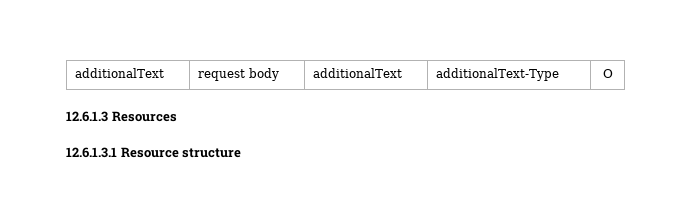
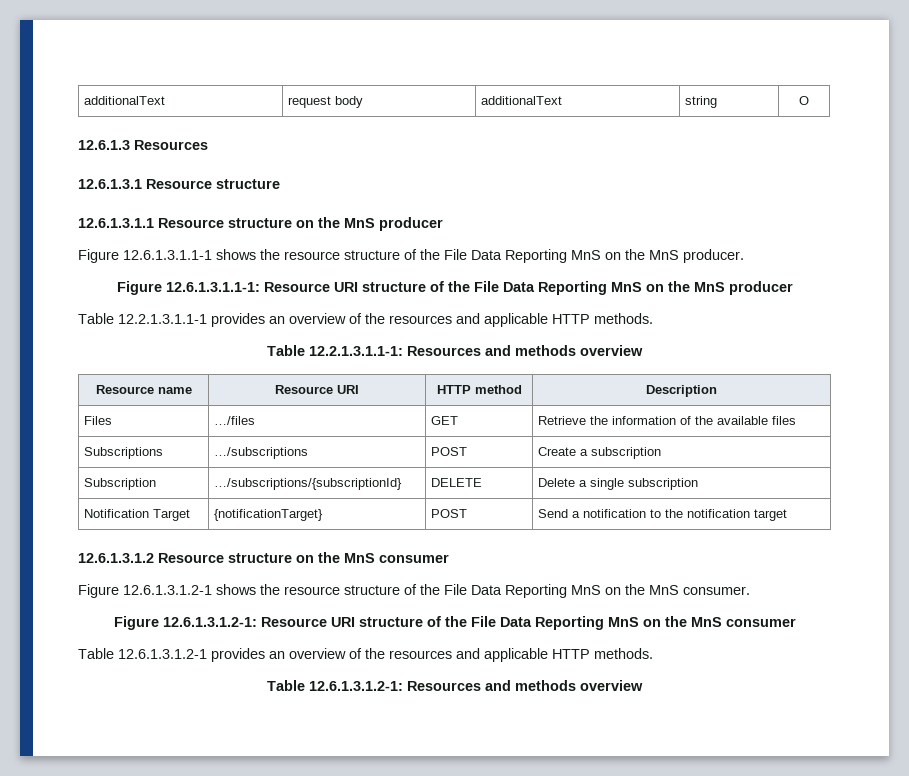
[436,68,560,81] additionalText-Type -> [685,96,718,108] string
(242, 153) none -> [78,217,443,231] [78,249,744,263] [116,281,793,295] [78,313,653,327] [267,345,643,356] [95,385,192,394] [275,385,359,394] [436,385,522,394] [646,385,717,397] [84,416,113,425] [214,416,256,425] [431,416,459,425] [538,416,797,425] [84,447,164,459] [214,447,309,459] [431,447,468,456] [538,447,662,459] [84,478,157,490] [214,478,403,490] [431,478,483,487] [538,478,699,490] [84,509,191,521] [214,509,324,521] [431,509,468,518] [538,509,788,521] [78,552,449,563] [78,584,750,598] [113,616,796,630] [78,648,653,662] [267,680,643,691] // 12.6.1.3.1.1 Resource structure on the MnS producer // Figure 12.6.1.3.1.1-1 shows the resource structure of the File Data Reporting MnS on the MnS producer. // Figure 12.6.1.3.1.1-1: Resource URI structure of the File Data Reporting MnS on the MnS producer // Table 12.2.1.3.1.1-1 provides an overview of the resources and applicable HTTP methods. // Table 12.2.1.3.1.1-1: Resources and methods overview // Resource name | Resource URI | HTTP method | Description // Files | …/files | GET | Retrieve the information of the available files // Subscriptions | …/subscriptions | POST | Create a subscription // Subscription | …/subscriptions/{subscriptionId} | DELETE | Delete a single subscription // Notification Target | {notificationTarget} | POST | Send a notification to the notification target // 12.6.1.3.1.2 Resource structure on the MnS consumer // Figure 12.6.1.3.1.2-1 shows the resource structure of the File Data Reporting MnS on the MnS consumer. // Figure 12.6.1.3.1.2-1: Resource URI structure of the File Data Reporting MnS on the MnS consumer // Table 12.6.1.3.1.2-1 provides an overview of the resources and applicable HTTP methods. // Table 12.6.1.3.1.2-1: Resources and methods overview

